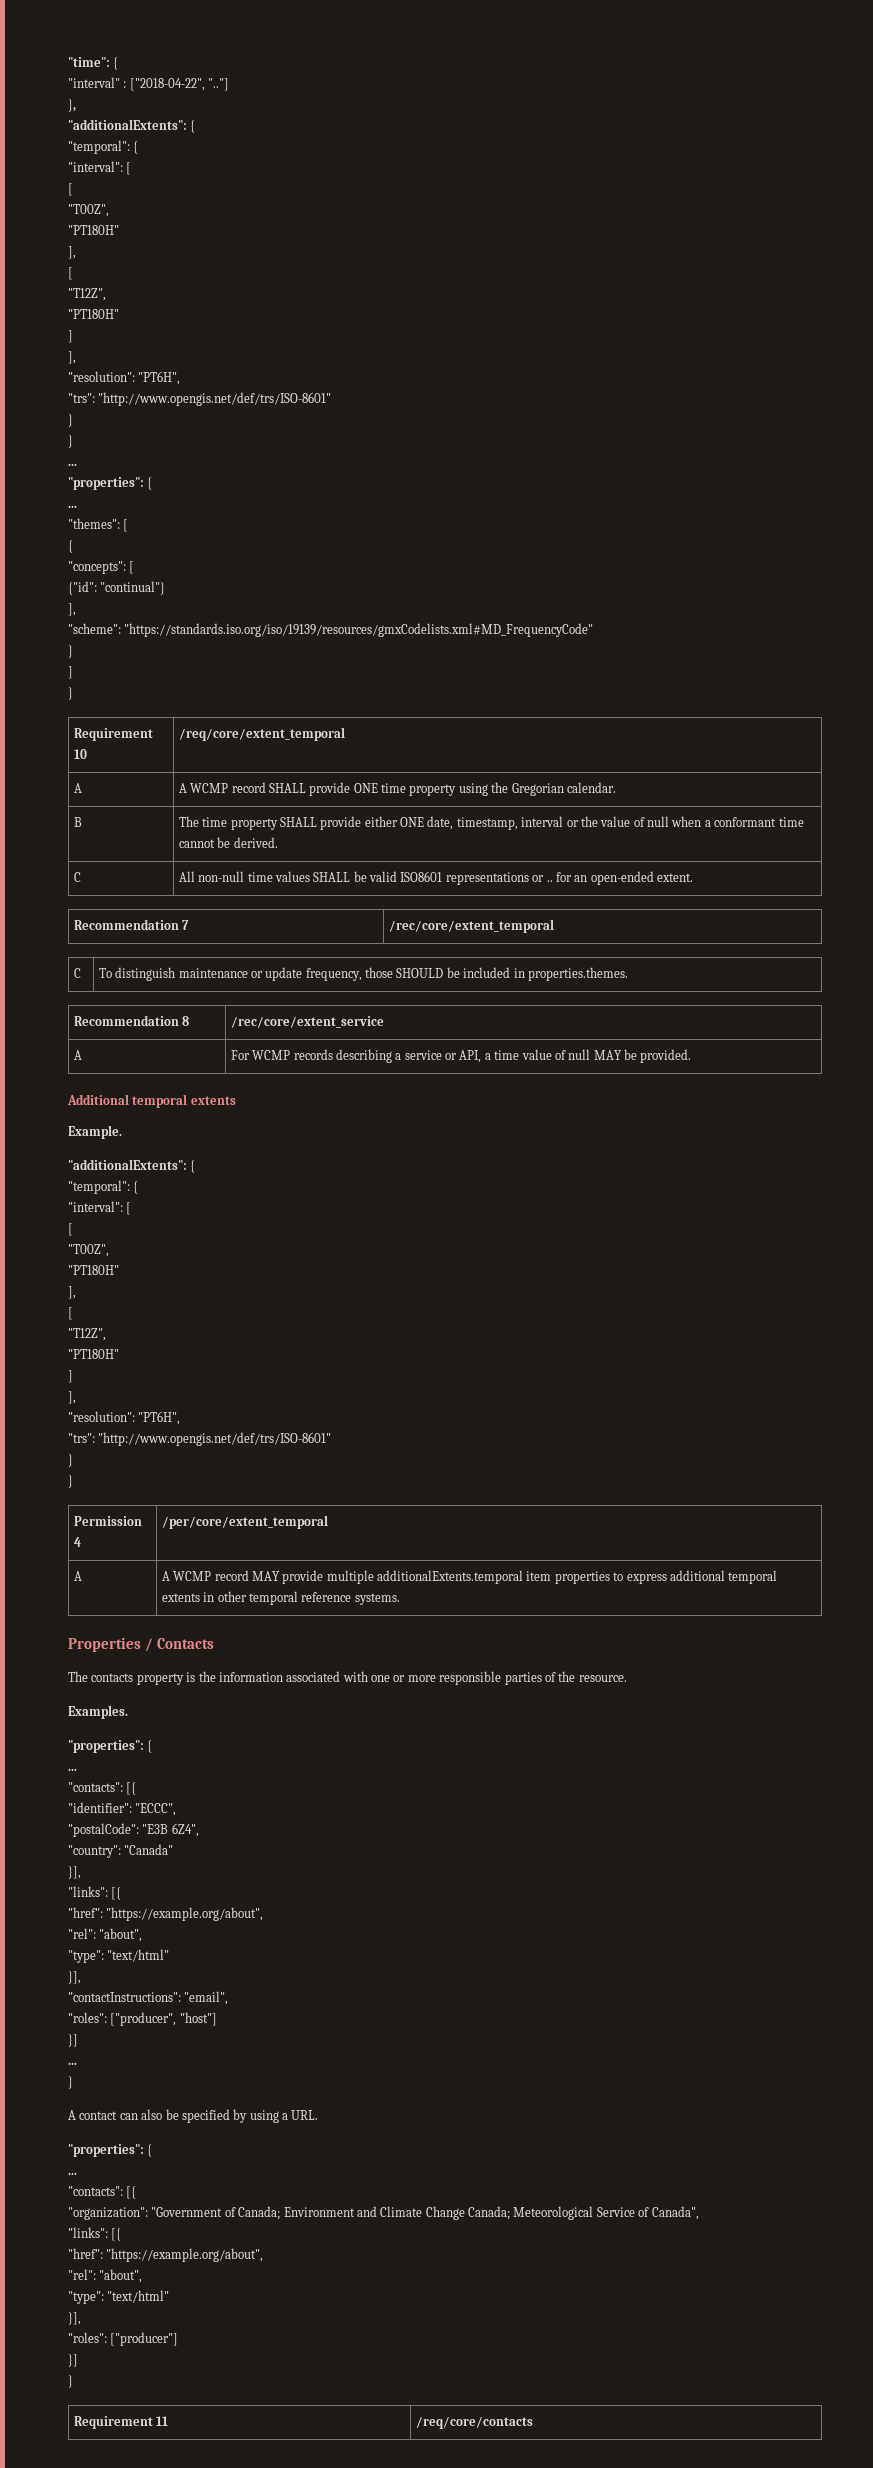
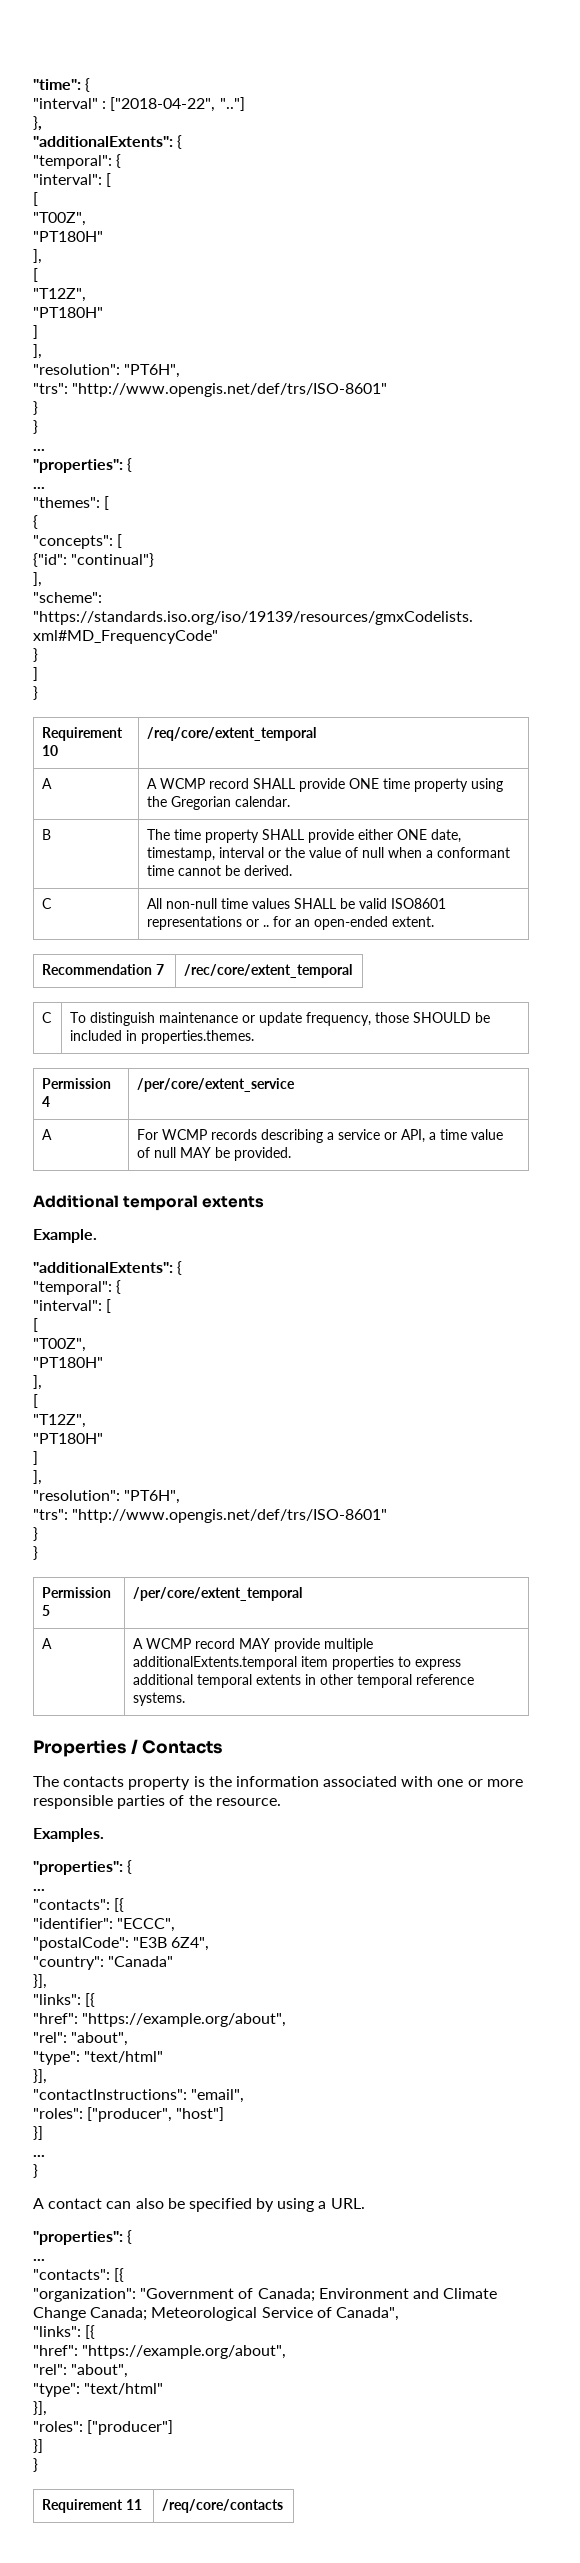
[73,1015,190,1026] [230,1016,384,1028] Recommendation 8 | /rec/core/extent_service -> [42,1078,112,1089] [42,1096,51,1107] [137,1078,296,1092] Permission 4 | /per/core/extent_service
[73,1537,81,1547] 4 -> [42,1605,51,1616] 5

